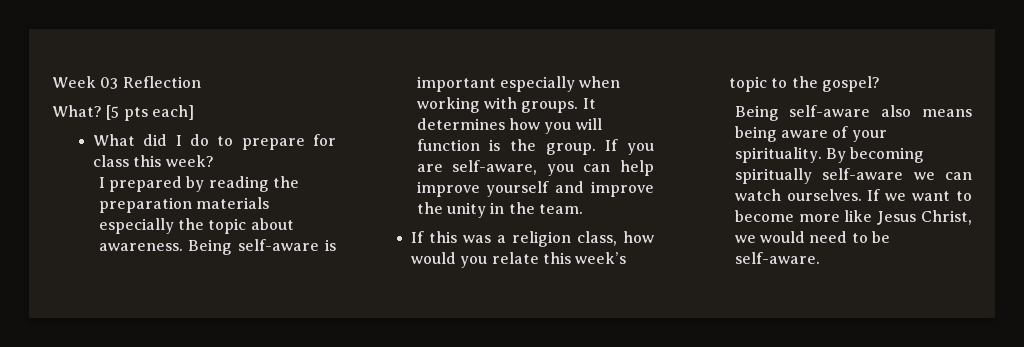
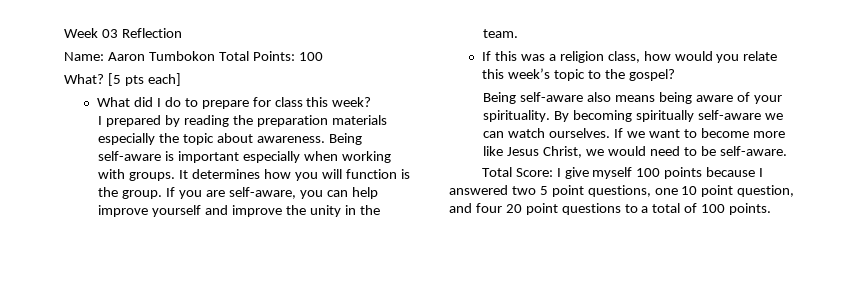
(201, 82) none -> [64,51,323,61] // Name: Aaron Tumbokon Total Points: 100
(820, 258) none -> [481,167,764,179] [449,185,795,197] [449,203,772,215] // Total Score: I give myself 100 points because I answered two 5 point questions, one 10 point question, and four 20 point questions to a total of 100 points.

